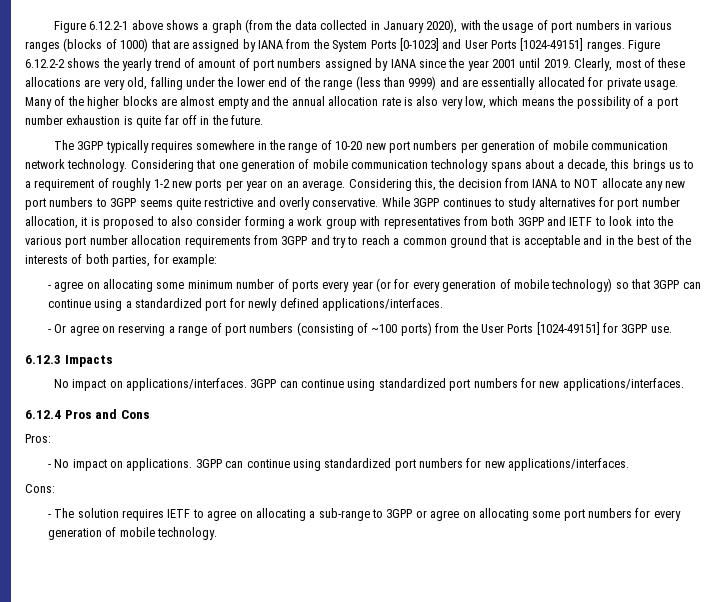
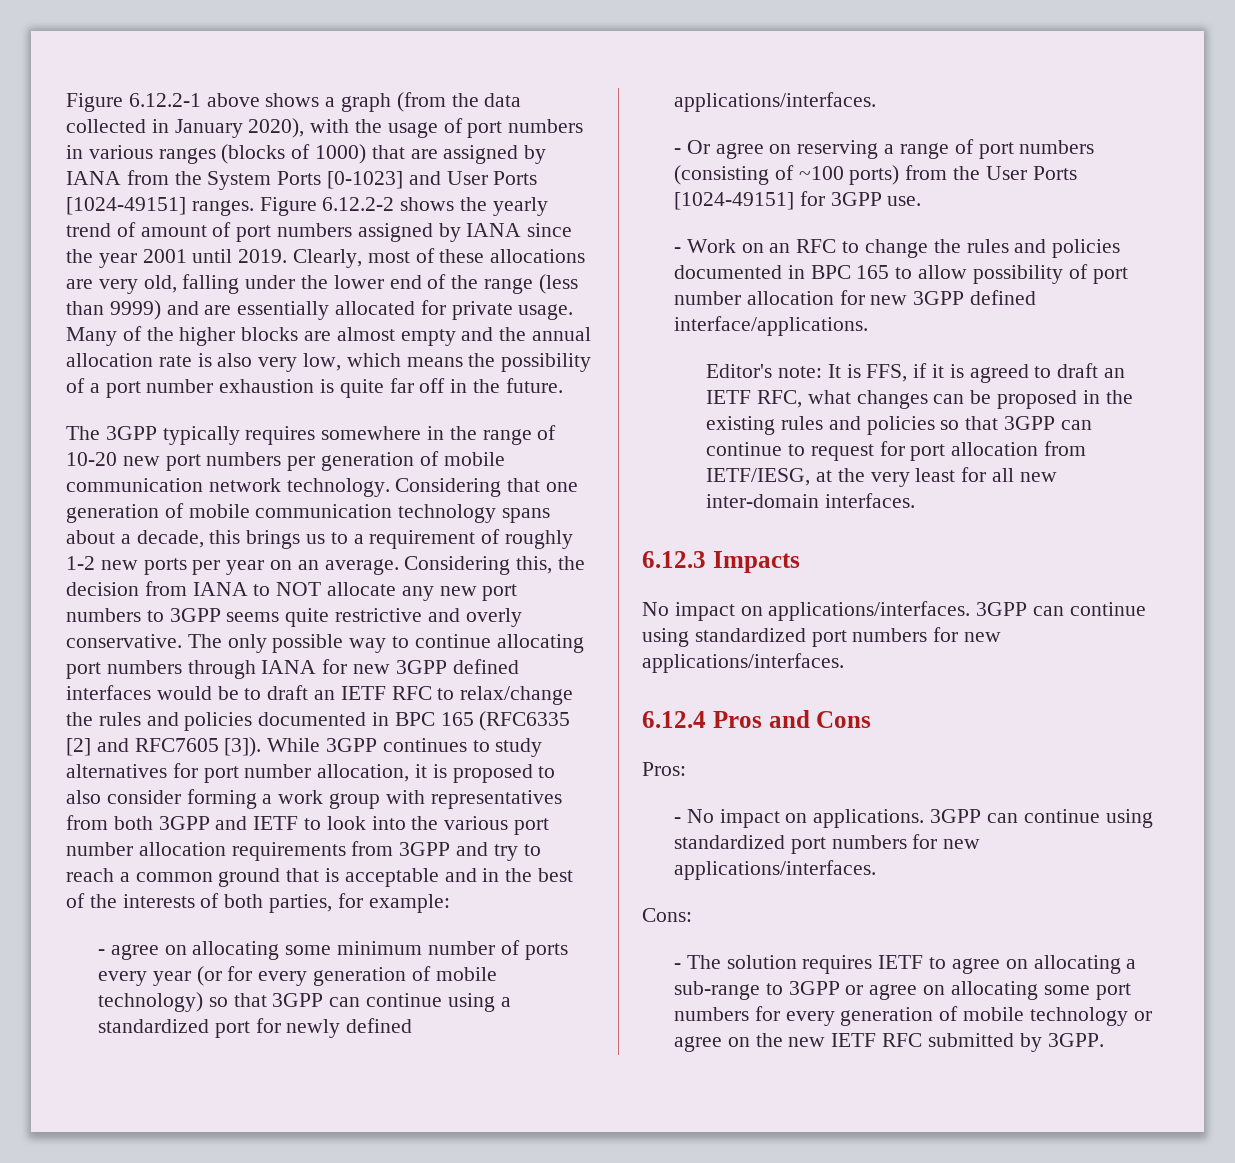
(379, 202) none -> [187,634,584,653] [66,659,519,679] [66,685,574,705] [66,711,571,731] [66,737,262,757] The only possible way to continue allocating port numbers through IANA for new 3GPP defined interfaces would be to draft an IETF RFC to relax/change the rules and policies documented in BPC 165 (RFC6335 [2] and RFC7605 [3]).
(672, 329) none -> [674,239,1121,258] [674,264,1128,284] [674,290,1037,305] [674,316,869,336] [706,363,1125,383] [706,390,1133,409] [706,416,1092,435] [706,441,1086,461] [706,467,1057,487] [706,493,915,508] // - Work on an RFC to change the rules and policies documented in BPC 165 to allow possibility of port number allocation for new 3GPP defined interface/applications. // Editor's note: It is FFS, if it is agreed to draft an IETF RFC, what changes can be proposed in the existing rules and policies so that 3GPP can continue to request for port allocation from IETF/IESG, at the very least for all new inter-domain interfaces.
[157,527,218,540] technology. -> [1029,1007,1152,1026] [674,1033,1104,1052] technology or agree on the new IETF RFC submitted by 3GPP.

